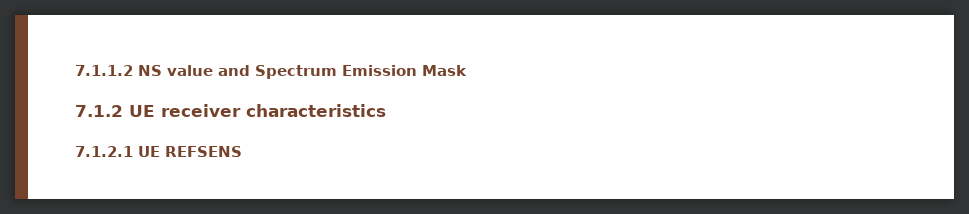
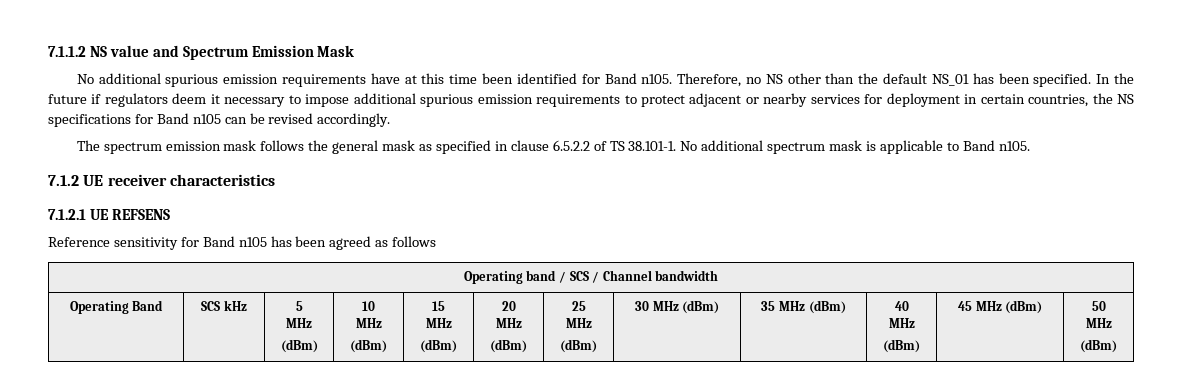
(467, 70) none -> [76,73,1134,87] [48,93,1135,107] [48,113,391,127] [76,140,1030,154] // No additional spurious emission requirements have at this time been identified for Band n105. Therefore, no NS other than the default NS_01 has been specified. In the future if regulators deem it necessary to impose additional spurious emission requirements to protect adjacent or nearby services for deployment in certain countries, the NS specifications for Band n105 can be revised accordingly. // The spectrum emission mask follows the general mask as specified in clause 6.5.2.2 of TS 38.101-1. No additional spectrum mask is applicable to Band n105.
(242, 151) none -> [48,236,437,250] [463,270,719,284] [69,300,164,314] [201,300,247,311] [295,301,303,311] [286,318,312,328] [280,339,318,353] [362,301,375,311] [355,318,382,328] [350,339,387,353] [432,301,445,311] [425,318,452,328] [420,339,457,353] [501,301,516,311] [495,318,522,328] [490,339,527,353] [571,301,586,311] [565,318,592,328] [560,339,597,353] [634,300,720,314] [761,300,846,314] [894,301,909,311] [888,318,915,328] [883,339,920,353] [957,300,1043,314] [1091,301,1106,311] [1085,318,1112,328] [1080,339,1117,353] // Reference sensitivity for Band n105 has been agreed as follows // Operating band / SCS / Channel bandwidth // Operating Band | SCS kHz | 5 // MHz // (dBm) | 10 // MHz // (dBm) | 15 // MHz // (dBm) | 20 // MHz // (dBm) | 25 // MHz // (dBm) | 30 MHz (dBm) | 35 MHz (dBm) | 40 // MHz // (dBm) | 45 MHz (dBm) | 50 // MHz // (dBm)

